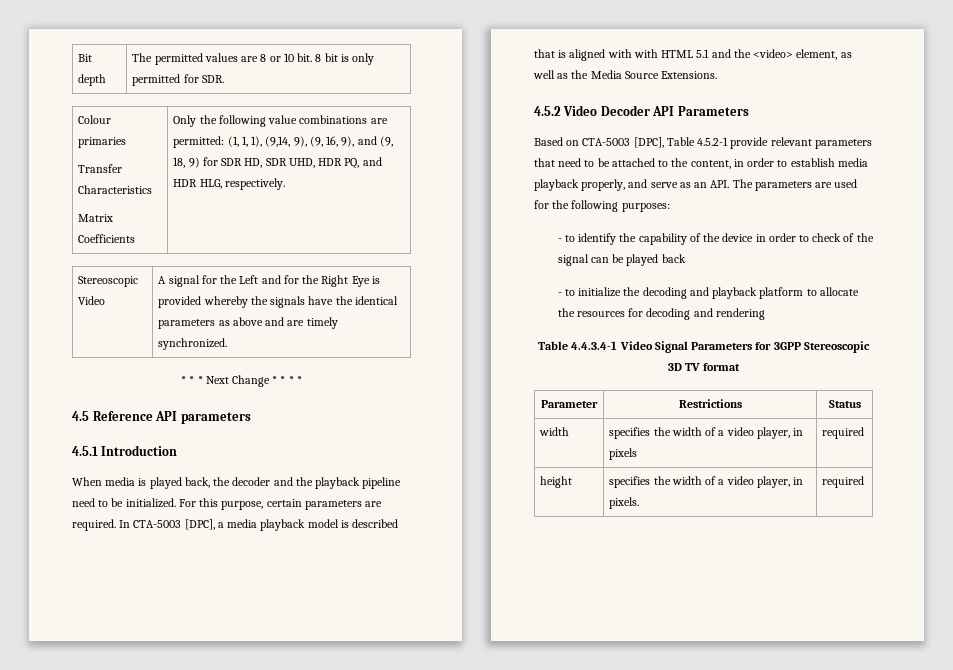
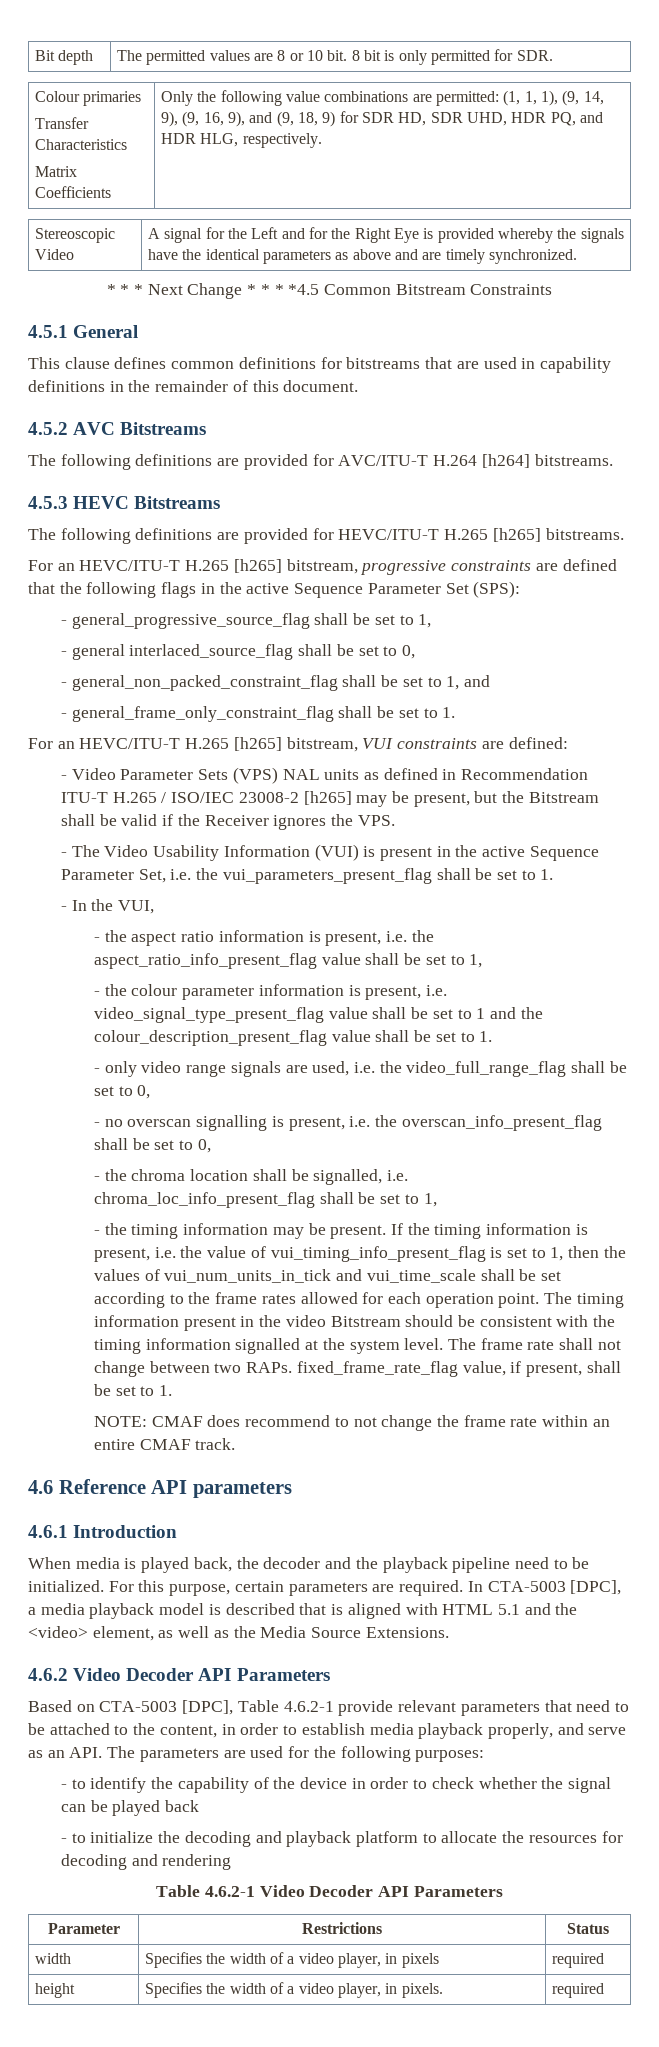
[265,136,291,147] (9,14, -> [562,90,604,106] (9, 14,
[296,376,302,384] [72,411,89,421] * // 4.5 -> [288,284,553,295] [28,325,139,338] [28,357,611,373] [28,380,359,392] [28,422,207,435] [28,454,613,470] [28,496,221,509] [28,528,624,544] [28,559,617,575] [28,581,521,598] [60,613,432,629] [60,644,416,660] [60,675,491,691] [60,706,456,722] [28,737,568,752] [60,767,589,784] [60,791,599,807] [60,814,395,830] [60,844,599,861] [60,868,554,884] [60,899,155,914] [93,930,434,946] [93,953,483,969] [93,984,447,1000] [93,1007,543,1023] [93,1030,493,1046] [93,1061,627,1077] [93,1085,151,1099] [93,1115,602,1131] [93,1138,211,1153] [93,1169,408,1185] [93,1192,437,1208] [93,1223,588,1239] [93,1246,626,1262] [93,1269,561,1283] [93,1292,624,1308] [93,1315,616,1331] [93,1338,621,1354] [93,1361,621,1377] [93,1384,173,1396] [93,1415,610,1431] [93,1438,236,1450] [28,1480,53,1494] *4.5 Common Bitstream Constraints // 4.5.1 General // This clause defines common definitions for bitstreams that are used in capability definitions in the remainder of this document. // 4.5.2 AVC Bitstreams // The following definitions are provided for AVC/ITU-T H.264 [h264] bitstreams. // 4.5.3 HEVC Bitstreams // The following definitions are provided for HEVC/ITU-T H.265 [h265] bitstreams. // For an HEVC/ITU-T H.265 [h265] bitstream, progressive constraints are defined that the following flags in the active Sequence Parameter Set (SPS): // - general_progressive_source_flag shall be set to 1, // - general interlaced_source_flag shall be set to 0, // - general_non_packed_constraint_flag shall be set to 1, and // - general_frame_only_constraint_flag shall be set to 1. // For an HEVC/ITU-T H.265 [h265] bitstream, VUI constraints are defined: // - Video Parameter Sets (VPS) NAL units as defined in Recommendation ITU-T H.265 / ISO/IEC 23008-2 [h265] may be present, but the Bitstream shall be valid if the Receiver ignores the VPS. // - The Video Usability Information (VUI) is present in the active Sequence Parameter Set, i.e. the vui_parameters_present_flag shall be set to 1. // - In the VUI, // - the aspect ratio information is present, i.e. the aspect_ratio_info_present_flag value shall be set to 1, // - the colour parameter information is present, i.e. video_signal_type_present_flag value shall be set to 1 and the colour_description_present_flag value shall be set to 1. // - only video range signals are used, i.e. the video_full_range_flag shall be set to 0, // - no overscan signalling is present, i.e. the overscan_info_present_flag shall be set to 0, // - the chroma location shall be signalled, i.e. chroma_loc_info_present_flag shall be set to 1, // - the timing information may be present. If the timing information is present, i.e. the value of vui_timing_info_present_flag is set to 1, then the values of vui_num_units_in_tick and vui_time_scale shall be set according to the frame rates allowed for each operation point. The timing information present in the video Bitstream should be consistent with the timing information signalled at the system level. The frame rate shall not change between two RAPs. fixed_frame_rate_flag value, if present, shall be set to 1. // NOTE: CMAF does recommend to not change the frame rate within an entire CMAF track. // 4.6
[72,446,98,456] 4.5.1 -> [28,1525,68,1538] 4.6.1
[633,49,658,58] with -> (438, 1609) none
[534,106,561,116] 4.5.2 -> [28,1668,68,1681] 4.6.2
[697,137,729,146] 4.5.2-1 -> [283,1701,334,1712] 4.6.2-1
[843,233,855,242] of -> [478,1777,537,1789] whether
[571,341,870,353] [667,363,741,371] 4.4.3.4-1 Video Signal Parameters for 3GPP Stereoscopic 3D TV format -> [204,1885,503,1897] 4.6.2-1 Video Decoder API Parameters
[609,427,651,439] specifies -> [145,1952,203,1968] Specifies
[609,476,651,488] specifies -> [145,1982,203,1998] Specifies

